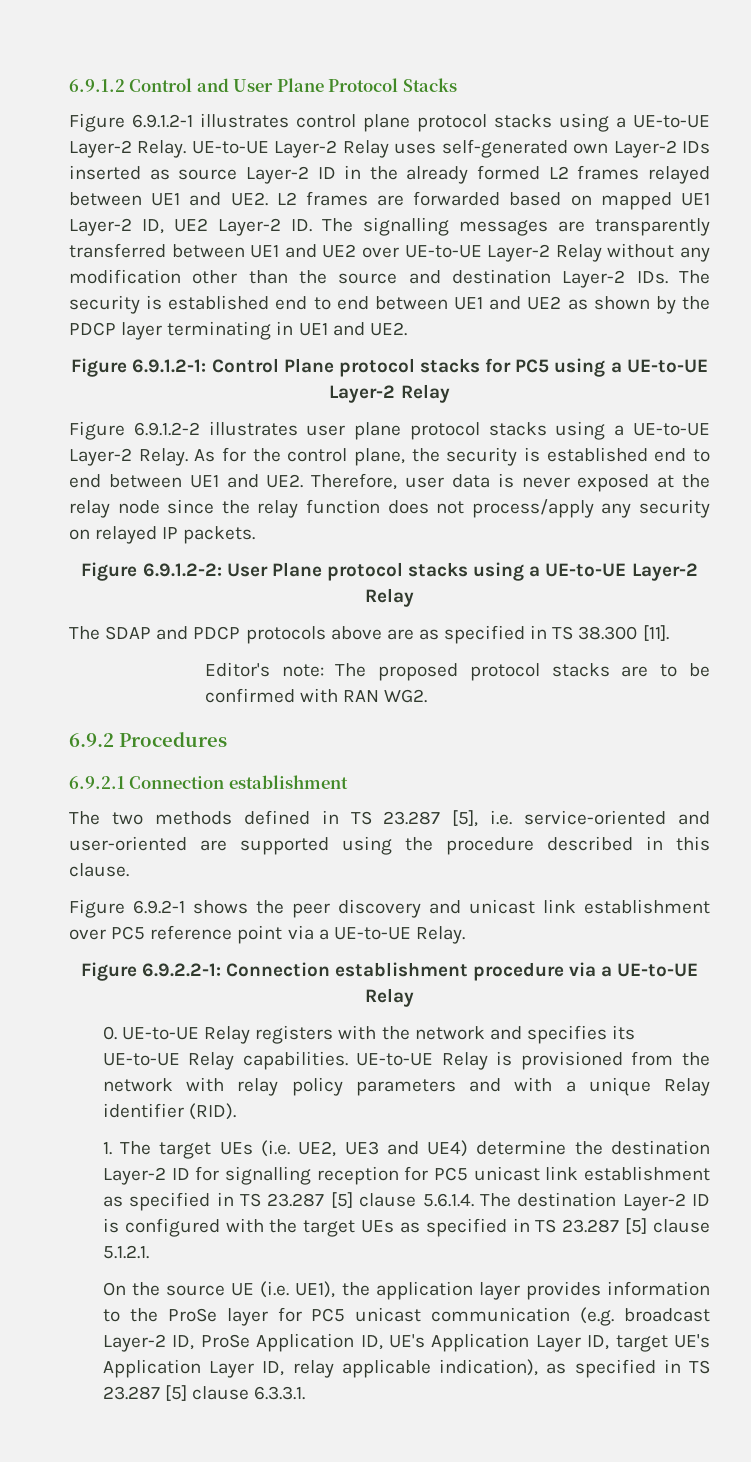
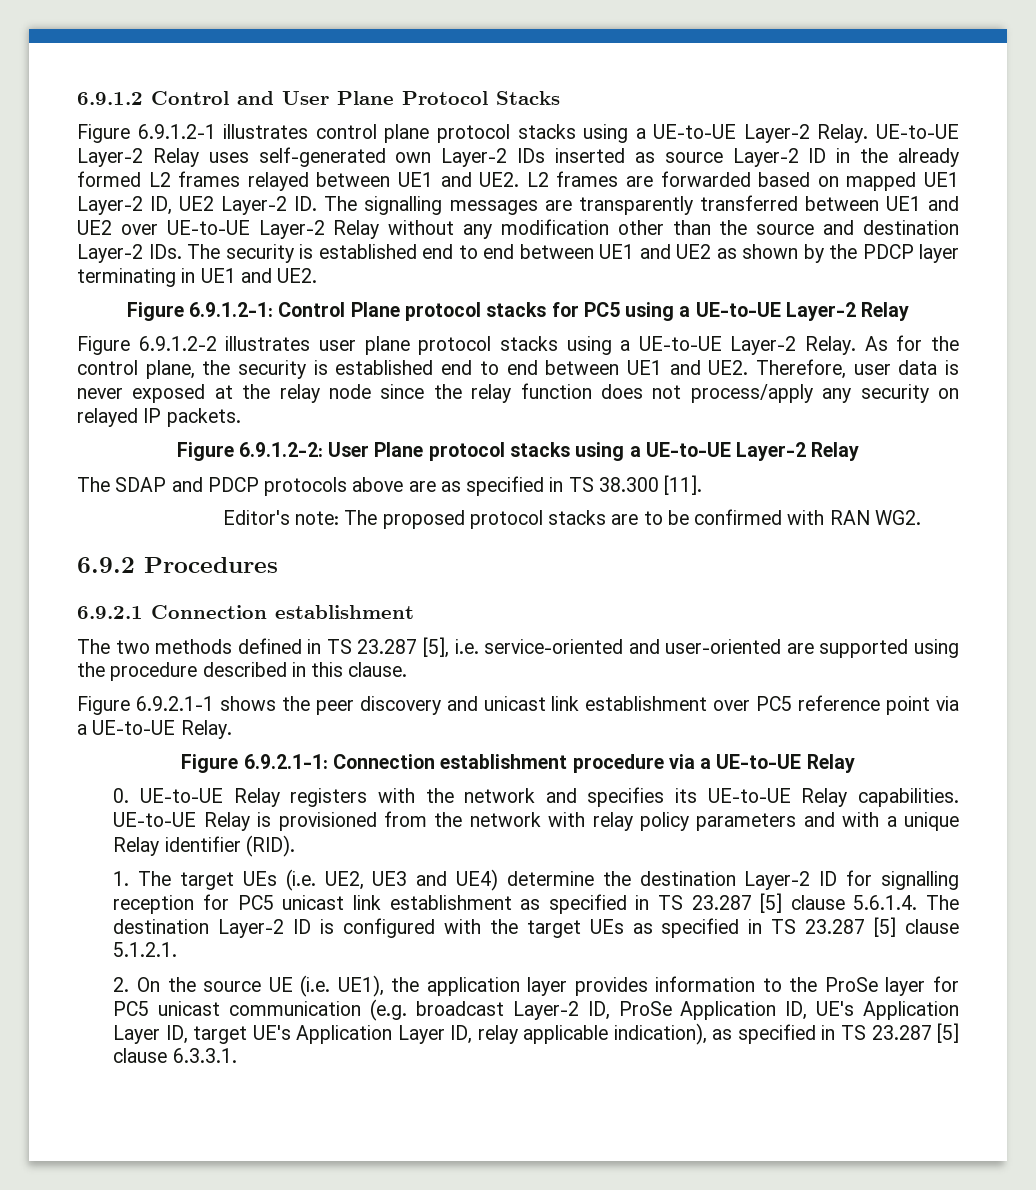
[133,900,185,914] 6.9.2-1 -> [135,696,214,711] 6.9.2.1-1
[141,963,221,977] 6.9.2.2-1: -> [243,754,328,769] 6.9.2.1-1:
(149, 1252) none -> [113,977,130,992] 2.

